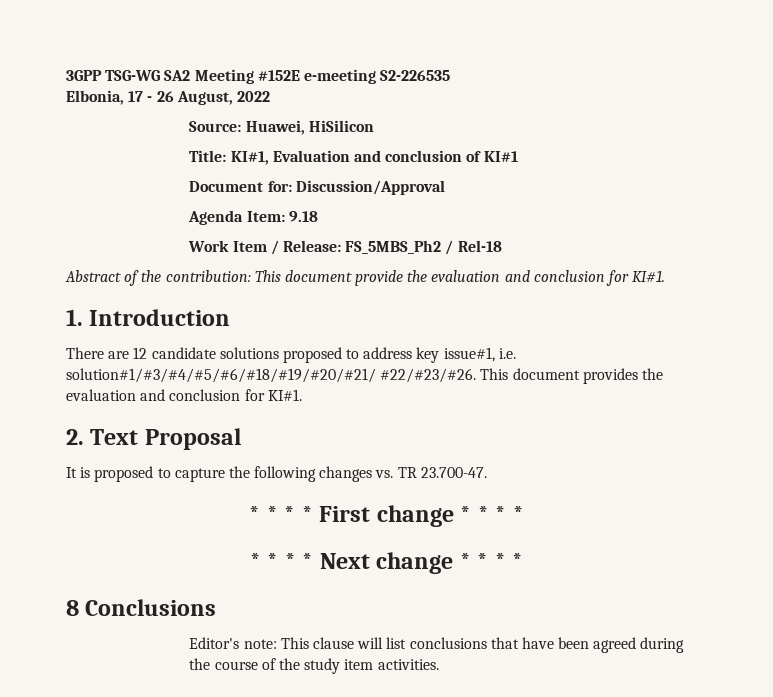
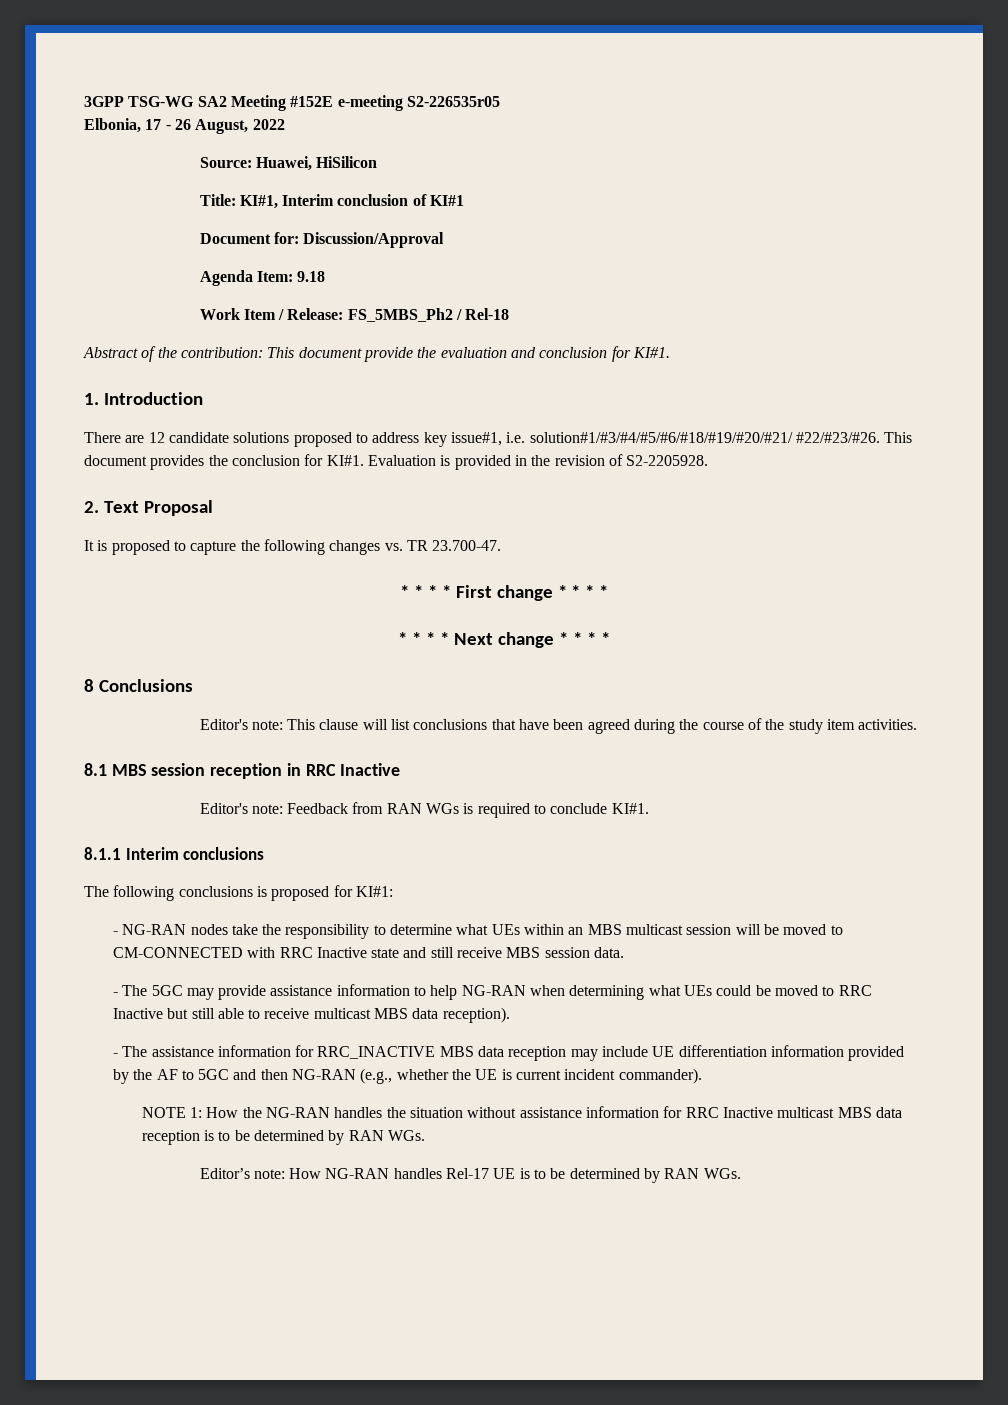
[380,70,451,81] S2-226535 -> [406,96,500,107] S2-226535r05
[272,150,381,162] Evaluation and -> [282,194,335,206] Interim
[66,389,302,401] evaluation and conclusion for KI#1. -> [231,454,709,470] conclusion for KI#1. Evaluation is provided in the revision of S2-2205928.
(439, 664) none -> [84,763,401,779] [199,802,649,818] [84,847,265,860] [84,885,393,901] [112,924,843,939] [112,947,625,958] [112,984,872,1000] [112,1007,510,1023] [112,1045,905,1061] [112,1068,702,1084] [141,1106,902,1118] [141,1130,426,1145] [199,1168,741,1183] // 8.1 MBS session reception in RRC Inactive // Editor's note: Feedback from RAN WGs is required to conclude KI#1. // 8.1.1 Interim conclusions // The following conclusions is proposed for KI#1: // - NG-RAN nodes take the responsibility to determine what UEs within an MBS multicast session will be moved to CM-CONNECTED with RRC Inactive state and still receive MBS session data. // - The 5GC may provide assistance information to help NG-RAN when determining what UEs could be moved to RRC Inactive but still able to receive multicast MBS data reception). // - The assistance information for RRC_INACTIVE MBS data reception may include UE differentiation information provided by the AF to 5GC and then NG-RAN (e.g., whether the UE is current incident commander). // NOTE 1: How the NG-RAN handles the situation without assistance information for RRC Inactive multicast MBS data reception is to be determined by RAN WGs. // Editor’s note: How NG-RAN handles Rel-17 UE is to be determined by RAN WGs.

